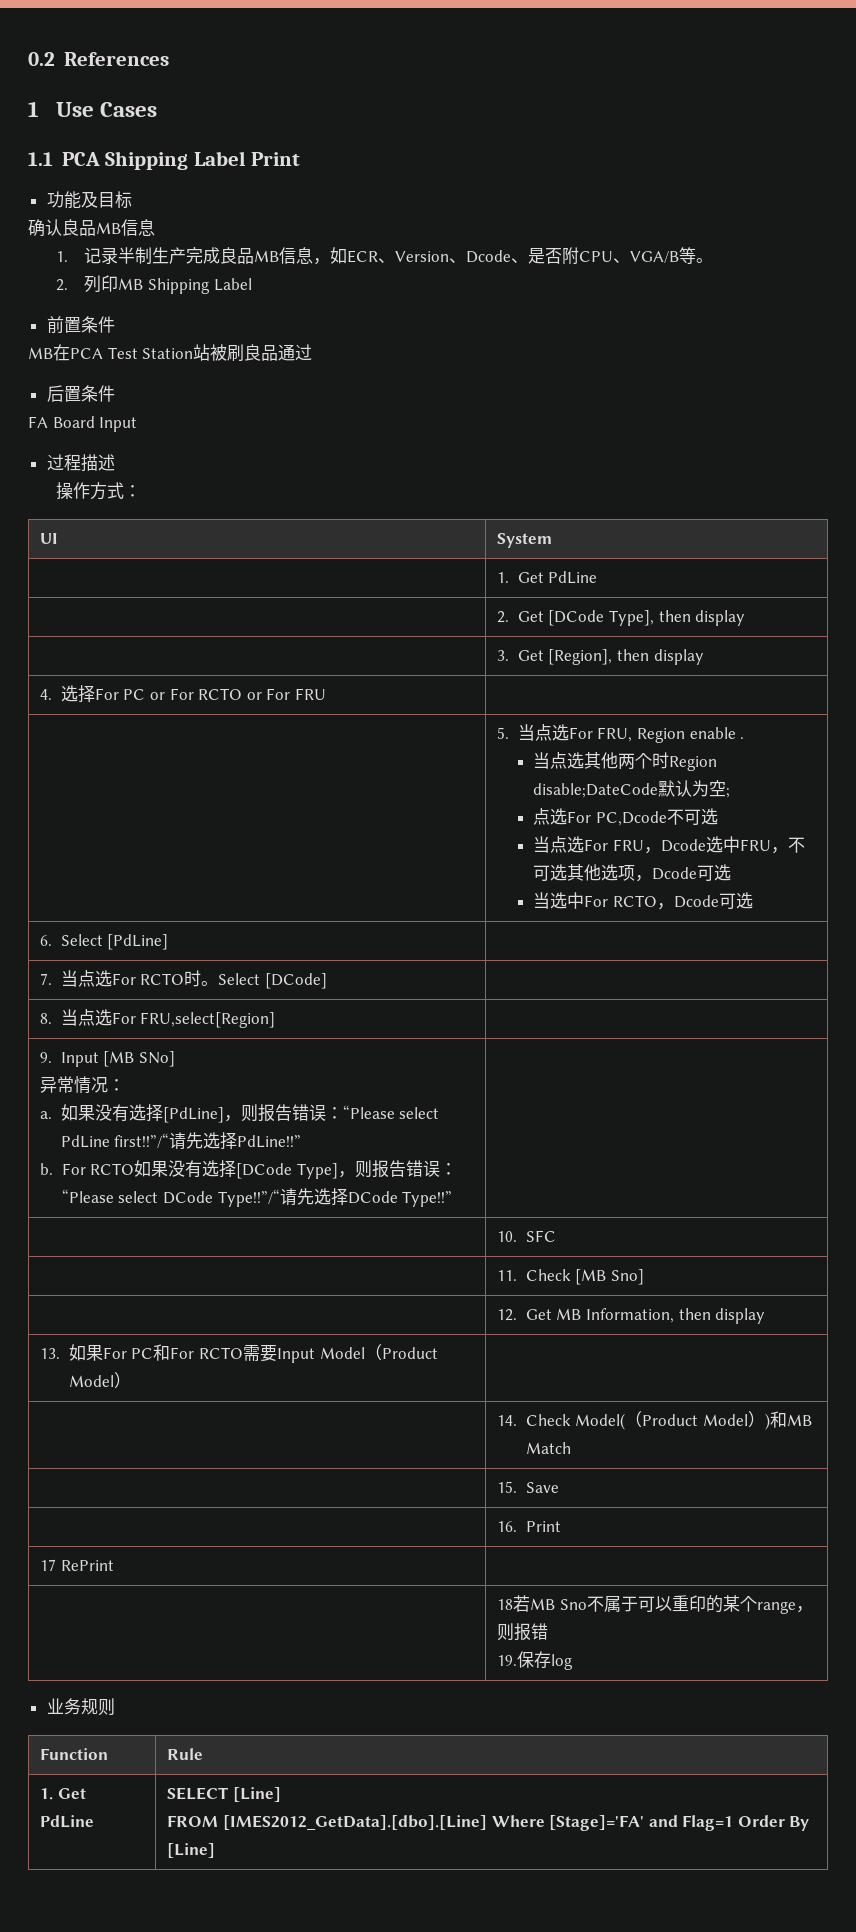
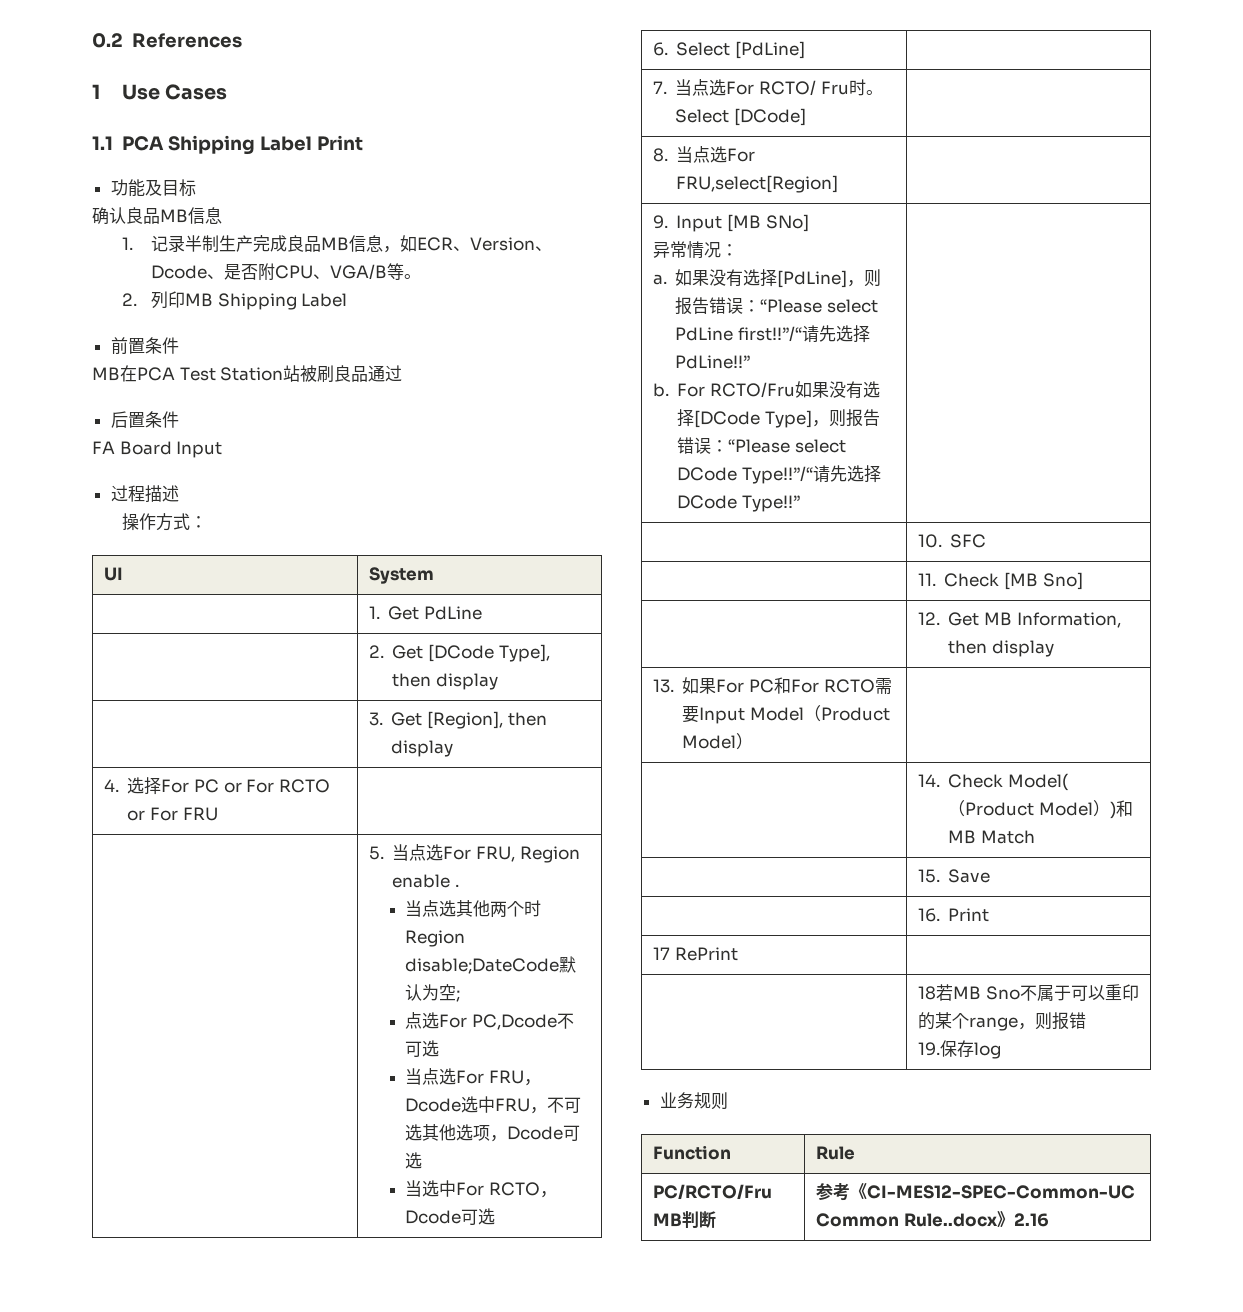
[140,973,185,985] RCTO -> [759,80,849,96] RCTO/ Fru
[90,1163,135,1175] RCTO -> [710,382,796,398] RCTO/Fru
[40,1788,86,1800] [40,1815,95,1828] [167,1787,281,1802] [167,1815,810,1831] [167,1843,216,1858] 1. Get PdLine | SELECT [Line] // FROM [IMES2012_GetData].[dbo].[Line] Where [Stage]='FA' and Flag=1 Order By [Line] -> [652,1184,772,1200] [652,1211,716,1229] [815,1183,1135,1201] [815,1211,1049,1228] PC/RCTO/Fru MB判断 | 参考《CI-MES12-SPEC-Common-UC Common Rule..docx》2.16

